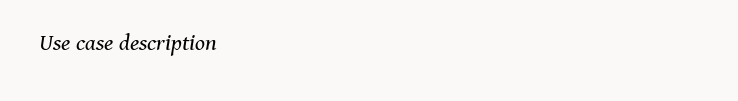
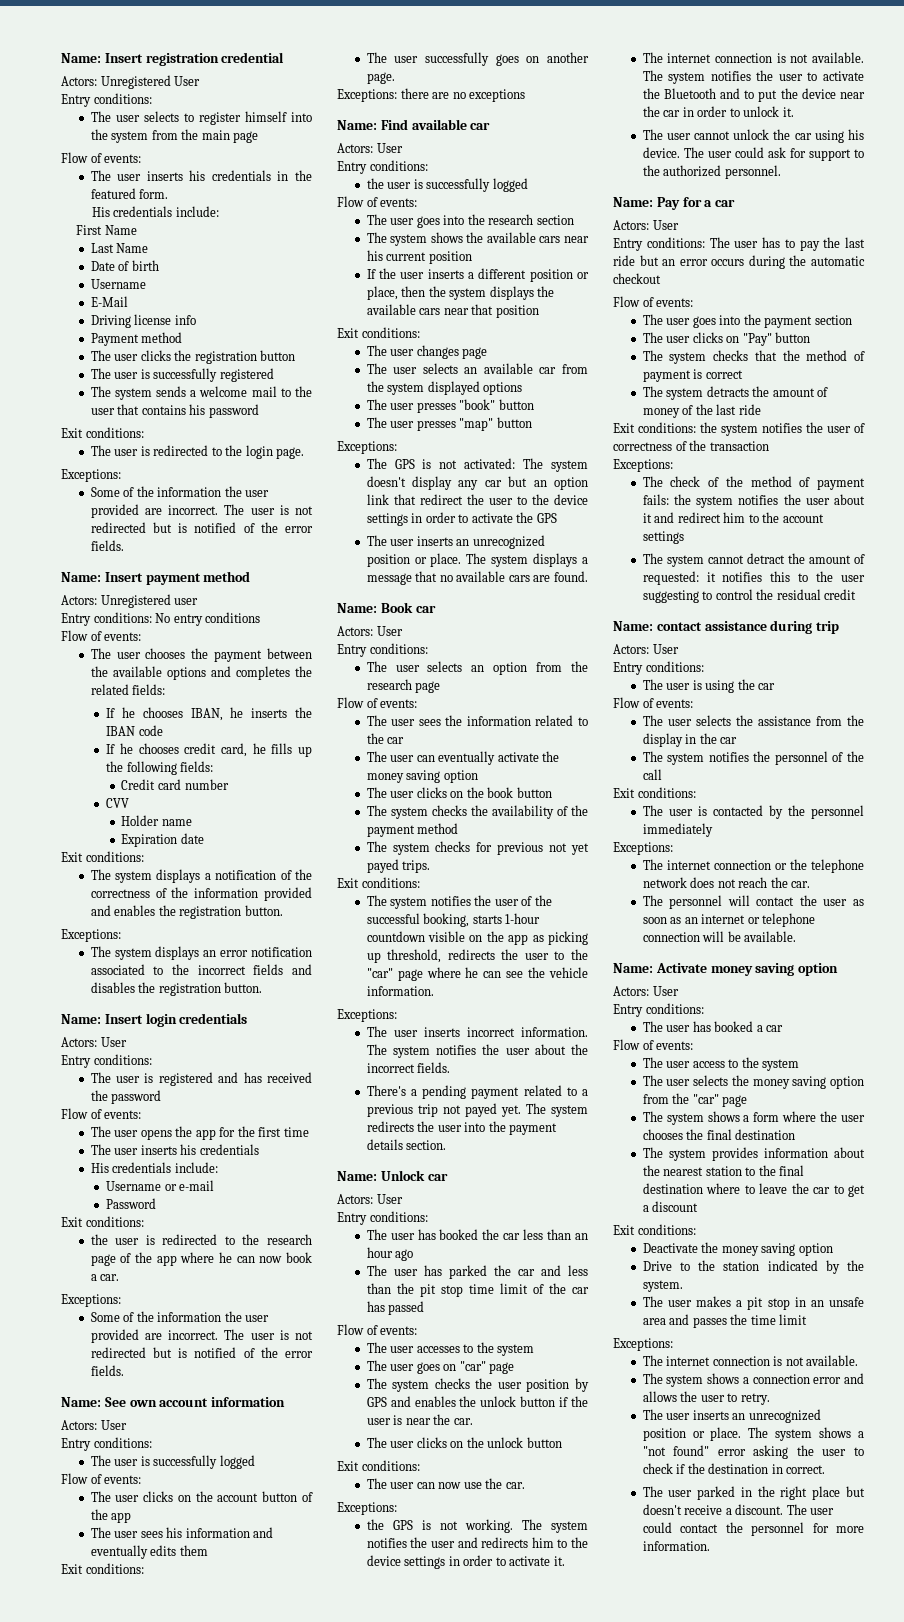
[39,33,218,56] Use case description -> [61,52,285,66] [61,75,201,89] [61,93,152,107] [90,111,312,125] [90,129,259,143] [61,152,142,163] [90,170,312,181] [90,188,169,199] [91,206,219,217] [76,225,137,235] [90,243,149,253] [90,260,159,271] [90,279,146,289] [90,296,128,307] [90,314,196,328] [90,332,183,346] [90,350,296,364] [90,368,274,382] [90,386,312,400] [90,404,259,418] [61,427,144,438] [90,445,305,459] [61,469,121,482] [90,486,270,497] [90,504,313,518] [90,522,313,533] [90,540,124,551] [61,571,251,585] [61,594,199,608] [61,612,261,626] [61,630,142,641] [90,648,312,662] [90,666,312,680] [90,684,166,695] [106,707,312,721] [106,725,163,736] [106,743,312,757] [106,761,214,775] [121,779,229,790] [106,798,130,808] [121,815,192,826] [121,833,204,847] [61,851,144,862] [90,869,312,883] [90,887,312,901] [90,905,283,919] [61,929,121,942] [90,946,312,960] [90,964,312,975] [90,982,263,996] [61,1013,248,1027] [61,1037,127,1047] [61,1054,152,1068] [90,1072,312,1086] [90,1090,162,1104] [61,1108,142,1119] [90,1126,309,1140] [90,1144,259,1155] [90,1162,218,1173] [106,1180,215,1191] [106,1198,157,1209] [61,1216,144,1227] [90,1234,312,1245] [90,1252,312,1266] [90,1274,120,1281] [61,1294,121,1307] [90,1311,270,1322] [90,1329,313,1343] [90,1347,313,1358] [90,1365,124,1376] [61,1397,286,1407] [61,1420,127,1430] [61,1437,152,1451] [90,1455,255,1469] [61,1473,142,1484] [90,1491,313,1502] [90,1509,132,1523] [90,1527,274,1538] [90,1545,208,1559] [61,1563,144,1574] [366,52,589,66] [366,72,395,84] [337,88,526,102] [337,119,491,130] [337,143,403,153] [337,160,428,174] [366,178,528,192] [337,196,418,207] [366,214,574,228] [366,232,589,246] [366,250,472,264] [366,268,589,282] [366,286,555,300] [366,304,539,318] [337,327,420,338] [366,345,488,359] [366,363,588,374] [366,381,523,395] [366,399,534,413] [366,417,532,431] [337,441,397,454] [366,458,588,472] [366,476,588,490] [366,494,588,505] [366,512,557,526] [366,535,545,549] [366,553,588,567] [366,571,588,585] [337,602,436,613] [337,626,403,636] [337,643,428,657] [366,661,588,675] [366,679,441,693] [337,697,418,708] [366,715,588,726] [366,733,405,744] [366,751,560,765] [366,770,478,783] [366,787,552,798] [366,805,588,819] [366,823,459,837] [366,841,589,855] [366,859,431,873] [337,877,420,888] [366,895,552,909] [366,913,541,927] [366,931,588,945] [366,949,588,963] [366,967,588,981] [366,986,434,996] [337,1009,397,1022] [366,1026,588,1037] [366,1044,588,1058] [366,1062,451,1073] [366,1085,588,1099] [366,1103,588,1117] [366,1121,558,1135] [366,1139,447,1150] [337,1170,448,1181] [337,1194,403,1204] [337,1211,428,1225] [366,1229,588,1240] [366,1247,414,1261] [366,1265,588,1279] [366,1283,589,1297] [366,1301,425,1315] [337,1324,418,1335] [366,1342,535,1356] [366,1360,515,1374] [366,1378,589,1392] [366,1396,588,1407] [366,1414,473,1425] [366,1437,562,1448] [337,1460,420,1471] [366,1478,525,1489] [337,1502,397,1515] [366,1519,588,1533] [366,1537,588,1548] [366,1555,565,1569] [642,52,864,63] [642,70,864,84] [642,88,865,102] [642,106,794,117] [642,129,864,143] [642,147,864,161] [642,165,781,179] [613,197,736,210] [613,220,679,230] [613,237,865,251] [613,255,865,269] [613,273,661,284] [613,296,694,307] [642,314,852,328] [642,332,811,346] [642,350,865,364] [642,369,743,382] [642,386,829,400] [642,404,761,418] [613,422,865,436] [613,440,769,451] [613,459,673,472] [642,476,865,490] [642,494,865,508] [642,512,824,523] [642,531,684,544] [642,553,865,567] [642,571,865,585] [642,589,857,603] [613,620,840,634] [613,644,679,654] [613,661,704,675] [642,679,776,693] [613,697,694,708] [642,715,864,726] [642,733,738,747] [642,751,864,765] [642,769,662,780] [613,787,696,798] [642,805,864,819] [642,823,713,837] [613,842,673,855] [642,859,864,873] [642,877,811,888] [642,895,864,909] [642,913,816,927] [642,931,797,942] [613,963,839,976] [613,986,679,996] [613,1003,704,1017] [642,1021,784,1032] [613,1039,694,1050] [642,1057,800,1071] [642,1075,864,1089] [642,1093,748,1107] [642,1111,865,1125] [642,1129,796,1140] [642,1147,865,1161] [642,1165,805,1176] [642,1183,865,1197] [642,1201,699,1212] [613,1224,696,1235] [642,1242,833,1256] [642,1260,864,1274] [642,1280,683,1292] [642,1296,864,1310] [642,1314,808,1328] [613,1338,673,1351] [642,1355,859,1366] [642,1373,864,1387] [642,1391,770,1405] [642,1409,821,1423] [642,1427,864,1441] [642,1445,864,1459] [642,1463,826,1474] [642,1486,865,1500] [642,1504,835,1515] [642,1522,864,1536] [642,1541,710,1551] Name: Insert registration credential // Actors: Unregistered User // Entry conditions: // The user selects to register himself into the system from the main page // Flow of events: // The user inserts his credentials in the featured form. // His credentials include: // First Name // Last Name // Date of birth // Username // E-Mail // Driving license info // Payment method // The user clicks the registration button // The user is successfully registered // The system sends a welcome mail to the user that contains his password // Exit conditions: // The user is redirected to the login page. // Exceptions: // Some of the information the user provided are incorrect. The user is not redirected but is notified of the error fields. // Name: Insert payment method // Actors: Unregistered user // Entry conditions: No entry conditions // Flow of events: // The user chooses the payment between the available options and completes the related fields: // If he chooses IBAN, he inserts the IBAN code // If he chooses credit card, he fills up the following fields: // Credit card number // CVV // Holder name // Expiration date // Exit conditions: // The system displays a notification of the correctness of the information provided and enables the registration button. // Exceptions: // The system displays an error notification associated to the incorrect fields and disables the registration button. // Name: Insert login credentials // Actors: User // Entry conditions: // The user is registered and has received the password // Flow of events: // The user opens the app for the first time // The user inserts his credentials // His credentials include: // Username or e-mail // Password // Exit conditions: // the user is redirected to the research page of the app where he can now book a car. // Exceptions: // Some of the information the user provided are incorrect. The user is not redirected but is notified of the error fields. // Name: See own account information // Actors: User // Entry conditions: // The user is successfully logged // Flow of events: // The user clicks on the account button of the app // The user sees his information and eventually edits them // Exit conditions: // The user successfully goes on another page. // Exceptions: there are no exceptions // Name: Find available car // Actors: User // Entry conditions: // the user is successfully logged // Flow of events: // The user goes into the research section // The system shows the available cars near his current position // If the user inserts a different position or place, then the system displays the available cars near that position // Exit conditions: // The user changes page // The user selects an available car from the system displayed options // The user presses "book" button // The user presses "map" button // Exceptions: // The GPS is not activated: The system doesn't display any car but an option link that redirect the user to the device settings in order to activate the GPS // The user inserts an unrecognized position or place. The system displays a message that no available cars are found. // Name: Book car // Actors: User // Entry conditions: // The user selects an option from the research page // Flow of events: // The user sees the information related to the car // The user can eventually activate the money saving option // The user clicks on the book button // The system checks the availability of the payment method // The system checks for previous not yet payed trips. // Exit conditions: // The system notifies the user of the successful booking, starts 1-hour countdown visible on the app as picking up threshold, redirects the user to the "car" page where he can see the vehicle information. // Exceptions: // The user inserts incorrect information. The system notifies the user about the incorrect fields. // There's a pending payment related to a previous trip not payed yet. The system redirects the user into the payment details section. // Name: Unlock car // Actors: User // Entry conditions: // The user has booked the car less than an hour ago // The user has parked the car and less than the pit stop time limit of the car has passed // Flow of events: // The user accesses to the system // The user goes on "car" page // The system checks the user position by GPS and enables the unlock button if the user is near the car. // The user clicks on the unlock button // Exit conditions: // The user can now use the car. // Exceptions: // the GPS is not working. The system notifies the user and redirects him to the device settings in order to activate it. // The internet connection is not available. The system notifies the user to activate the Bluetooth and to put the device near the car in order to unlock it. // The user cannot unlock the car using his device. The user could ask for support to the authorized personnel. // Name: Pay for a car // Actors: User // Entry conditions: The user has to pay the last ride but an error occurs during the automatic checkout // Flow of events: // The user goes into the payment section // The user clicks on "Pay" button // The system checks that the method of payment is correct // The system detracts the amount of money of the last ride // Exit conditions: the system notifies the user of correctness of the transaction // Exceptions: // The check of the method of payment fails: the system notifies the user about it and redirect him to the account settings // The system cannot detract the amount of requested: it notifies this to the user suggesting to control the residual credit // Name: contact assistance during trip // Actors: User // Entry conditions: // The user is using the car // Flow of events: // The user selects the assistance from the display in the car // The system notifies the personnel of the call // Exit conditions: // The user is contacted by the personnel immediately // Exceptions: // The internet connection or the telephone network does not reach the car. // The personnel will contact the user as soon as an internet or telephone connection will be available. // Name: Activate money saving option // Actors: User // Entry conditions: // The user has booked a car // Flow of events: // The user access to the system // The user selects the money saving option from the "car" page // The system shows a form where the user chooses the final destination // The system provides information about the nearest station to the final destination where to leave the car to get a discount // Exit conditions: // Deactivate the money saving option // Drive to the station indicated by the system. // The user makes a pit stop in an unsafe area and passes the time limit // Exceptions: // The internet connection is not available. // The system shows a connection error and allows the user to retry. // The user inserts an unrecognized position or place. The system shows a "not found" error asking the user to check if the destination in correct. // The user parked in the right place but doesn't receive a discount. The user could contact the personnel for more information.

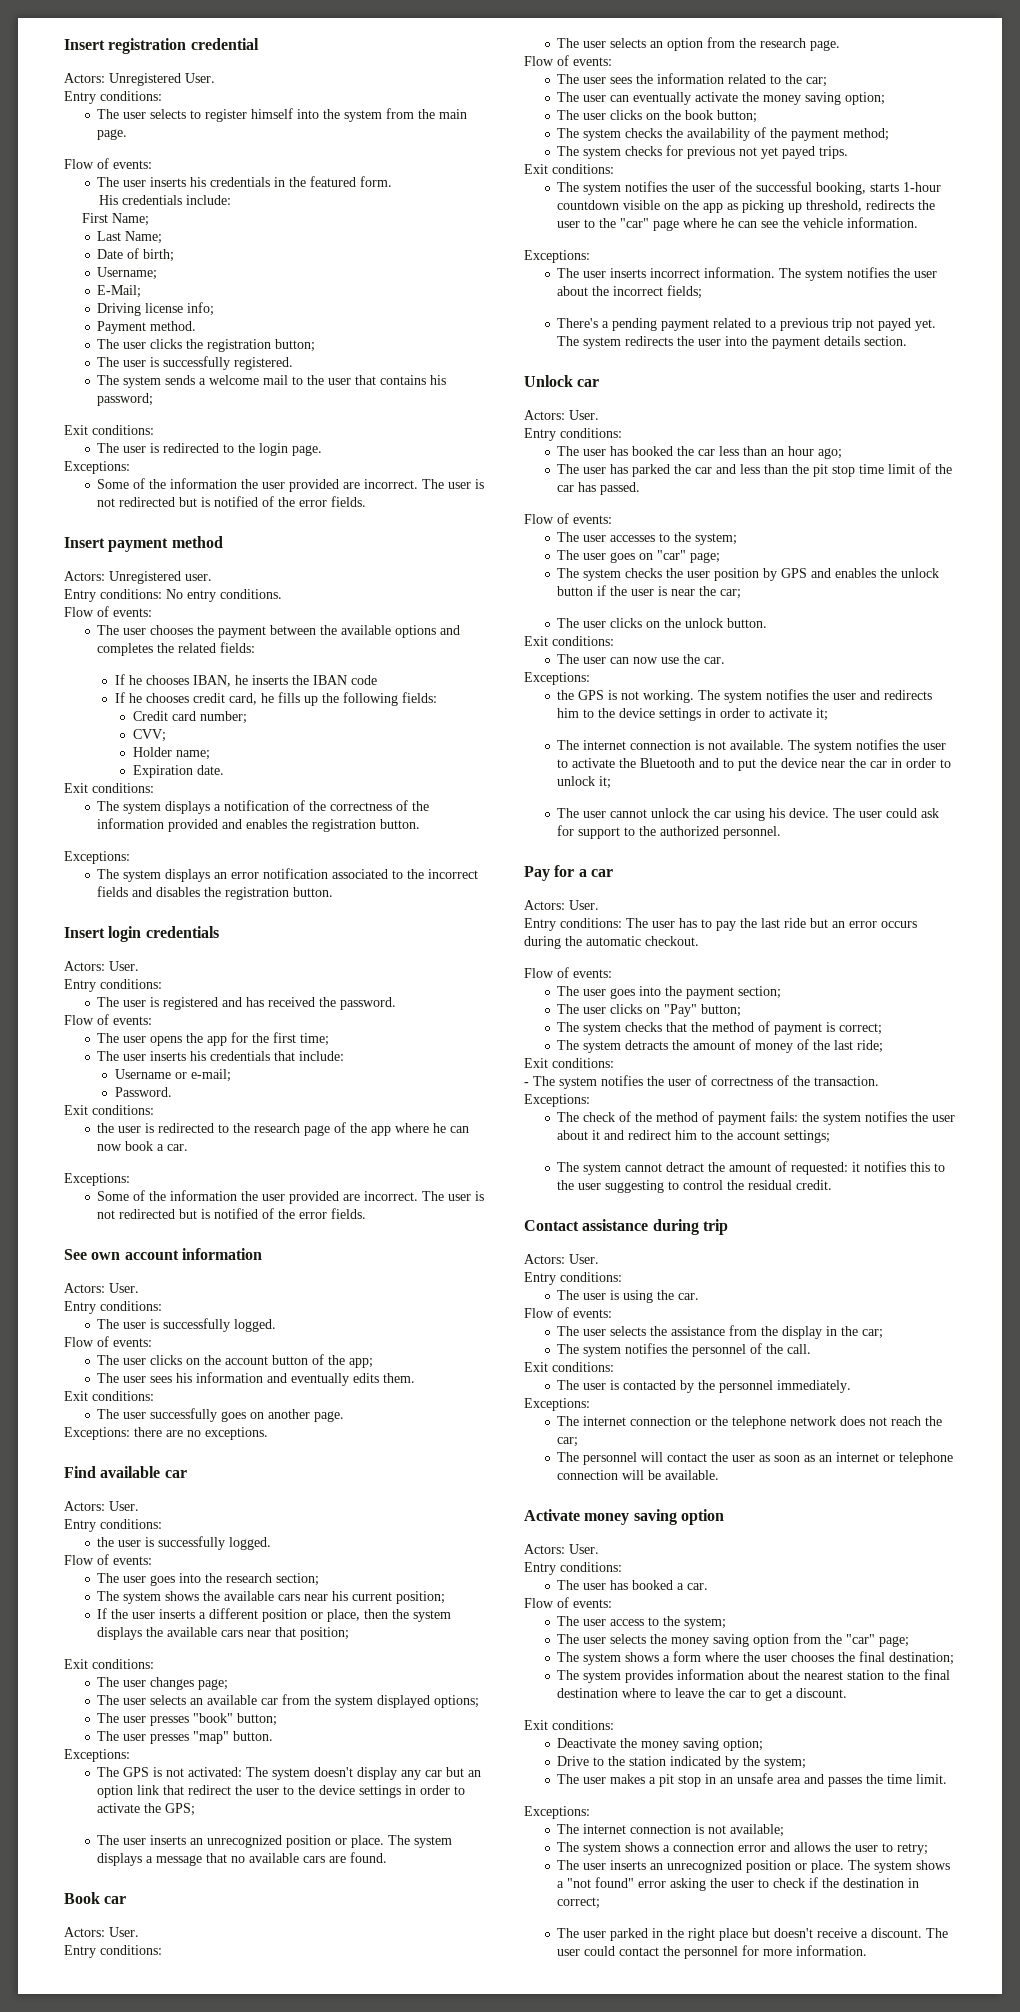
[61,53,101,63] Name: -> (64, 44) none
[174,76,201,86] User -> [185,73,215,83] User.
[233,131,259,143] page -> [97,129,128,140] page.
[104,225,137,235] Name -> [111,213,149,226] Name;
[116,243,149,253] Name -> [125,231,163,244] Name;
[131,260,159,271] [90,279,146,289] [90,296,128,307] birth // Username // E-Mail -> [143,249,175,262] [97,267,158,280] [97,285,142,298] birth; // Username; // E-Mail;
[174,315,196,325] info -> [187,302,215,316] info;
[141,332,183,343] method -> [150,321,197,331] method.
[260,350,296,361] [90,368,274,382] button // The user is successfully registered -> [275,339,316,352] [97,356,294,370] button; // The user is successfully registered.
[208,404,259,418] password -> [97,393,154,406] password;
[61,572,101,582] Name: -> (367, 501) none
[174,598,199,605] user -> [185,574,212,581] user.
[205,612,261,623] conditions -> [220,589,282,599] conditions.
[184,779,229,790] [106,798,130,808] number // CVV -> [199,711,247,724] [132,729,166,742] number; // CVV;
[161,819,192,826] name -> [175,750,210,760] name;
[180,833,204,844] date -> [196,765,224,775] date.
[61,1014,101,1024] Name: -> (334, 892) none
[100,1037,127,1047] User -> [109,961,139,971] User.
[111,1090,162,1104] password -> [340,997,397,1010] password.
[283,1127,309,1137] [90,1144,259,1155] [90,1162,172,1173] time // The user inserts his credentials // His credentials -> [300,1033,330,1046] [97,1051,296,1061] time; // The user inserts his credentials that
[179,1180,215,1191] [106,1198,157,1209] e-mail // Password -> [190,1069,231,1082] [114,1087,172,1097] e-mail; // Password.
[61,1397,101,1407] Name: -> (367, 1213) none
[100,1420,127,1430] User -> [109,1283,139,1293] User.
[219,1455,255,1469] logged -> [234,1319,277,1332] logged.
[111,1512,132,1523] app -> [349,1358,374,1368] app;
[179,1545,208,1556] them -> [383,1373,416,1383] them.
[469,89,526,102] [337,120,377,130] exceptions // Name: -> [205,1427,268,1440] exceptions. //
[376,143,403,153] User -> [109,1501,139,1511] User.
[492,178,528,192] logged -> [229,1537,272,1550] logged.
[536,215,574,225] section -> [276,1573,320,1586] section;
[428,251,472,264] position -> [396,1591,446,1604] position;
[495,305,539,318] position -> [300,1627,350,1640] position;
[462,347,488,359] page -> [198,1679,229,1690] page;
[483,382,523,395] options -> [434,1695,480,1708] options;
[498,399,534,410] button -> [237,1713,278,1726] button;
[496,417,532,428] button -> [233,1731,274,1741] button.
[536,513,557,523] GPS -> [165,1803,196,1816] GPS;
[337,603,377,613] Name: -> (388, 1857) none
[376,626,403,636] User -> [109,1927,139,1937] User.
[415,681,441,693] page -> [810,40,841,51] page.
[387,737,405,744] car -> [806,77,828,87] car;
[443,770,478,783] option -> [845,92,886,105] option;
[516,787,552,798] button -> [717,110,758,123] button;
[417,823,459,834] method -> [843,128,890,141] method;
[417,1062,451,1073] fields. -> [667,285,703,299] fields;
[337,1171,377,1181] Name: -> (908, 341) none
[376,1194,403,1204] User -> [569,410,599,420] User.
[395,1249,414,1261] ago -> [818,448,843,459] ago;
[388,1301,425,1315] passed -> [600,482,641,495] passed.
[497,1344,535,1356] system -> [695,533,738,545] system;
[489,1362,515,1374] page -> [690,552,721,563] page;
[453,1418,473,1425] car. -> [720,589,742,599] car;
[526,1437,562,1448] button -> [727,618,768,628] button.
[553,1556,565,1566] it. -> [816,708,829,721] it;
[782,107,794,117] it. -> [599,776,612,789] it;
[613,197,653,207] Name: -> (782, 832) none
[652,220,679,230] User -> [569,900,599,910] User.
[613,273,661,284] checkout -> [645,936,699,946] checkout.
[814,315,852,325] section -> [738,986,782,999] section;
[775,332,811,343] button -> [701,1004,742,1017] button;
[705,370,743,379] correct -> [839,1023,883,1035] correct;
[738,404,761,415] [613,422,717,433] ride // Exit conditions: the -> [857,1040,884,1053] [524,1058,614,1068] [524,1076,555,1086] ride; // Exit conditions: // - The
[709,441,769,451] transaction -> [814,1076,879,1086] transaction.
[642,531,684,544] settings -> [784,1130,831,1143] settings;
[824,589,857,600] [613,621,702,631] credit // Name: contact -> [796,1180,833,1190] [524,1220,579,1231] credit. // Contact
[652,644,679,654] User -> [569,1254,599,1264] User.
[758,683,776,690] car -> [678,1293,700,1300] car.
[720,737,738,744] car -> [862,1329,884,1339] car;
[642,769,662,780] call -> [787,1344,812,1354] call.
[642,823,713,837] immediately -> [777,1380,852,1393] immediately.
[791,881,811,888] car. -> [557,1437,579,1447] car;
[613,963,653,973] Name: -> (720, 1475) none
[652,986,679,996] User -> [569,1544,599,1554] User.
[766,1025,784,1032] car -> [687,1583,709,1590] car.
[762,1059,800,1071] system -> [684,1617,727,1629] system;
[722,1095,748,1107] page -> [879,1636,910,1647] page;
[735,1129,796,1140] destination -> [889,1652,955,1665] destination;
[652,1201,699,1212] discount -> [796,1688,848,1698] discount.
[798,1243,833,1256] option -> [723,1738,764,1751] option;
[642,1280,683,1292] system. -> [764,1757,807,1769] system;
[779,1314,808,1325] limit -> [916,1774,948,1784] limit.
[806,1355,859,1366] available. -> [730,1824,785,1837] available;
[740,1393,770,1405] retry. -> [897,1843,929,1855] retry;
[786,1465,826,1474] correct. -> [557,1897,601,1909] correct;

